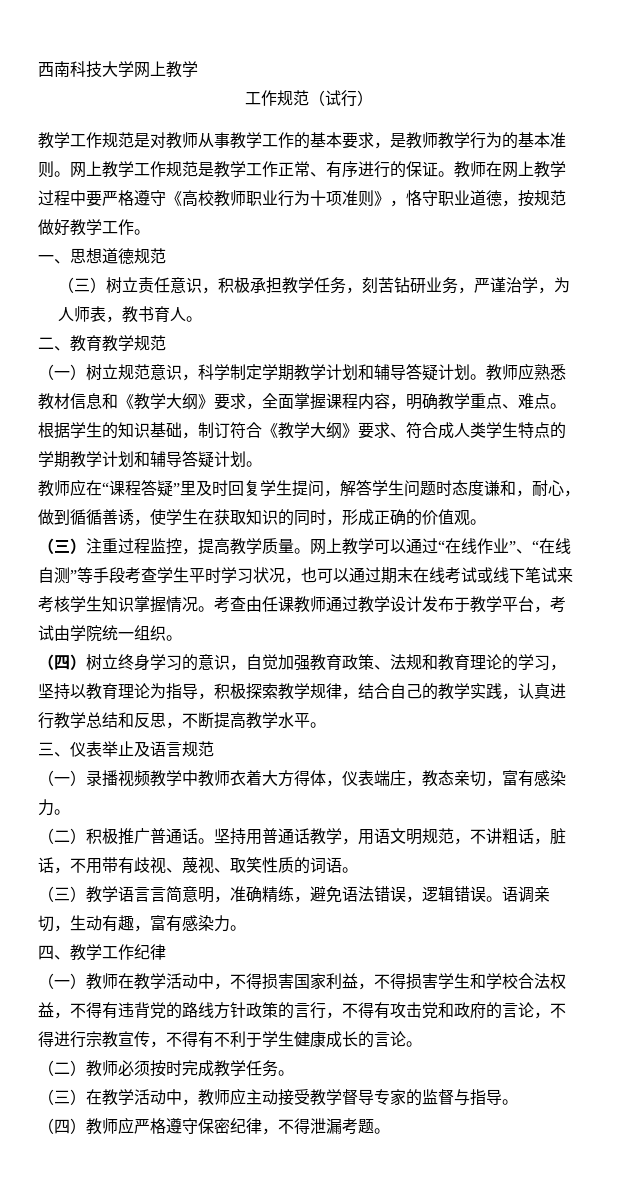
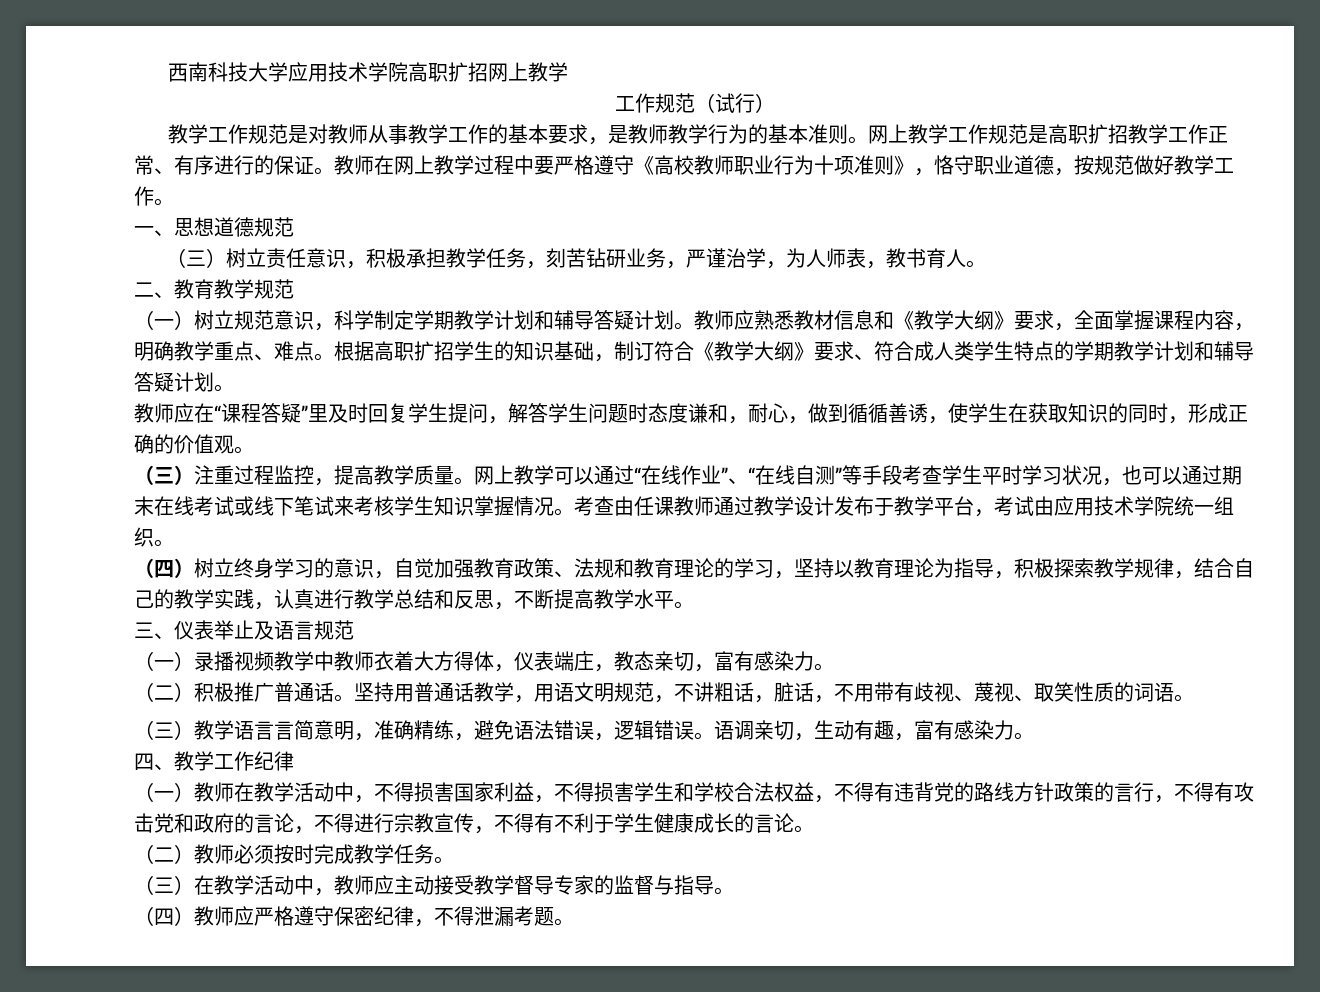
(134, 69) none -> [288,62,489,82] 应用技术学院高职扩招
(214, 169) none -> [1048,124,1129,144] 高职扩招
(70, 430) none -> [374,341,454,361] 高职扩招
(70, 633) none -> [1054,496,1134,516] 应用技术

